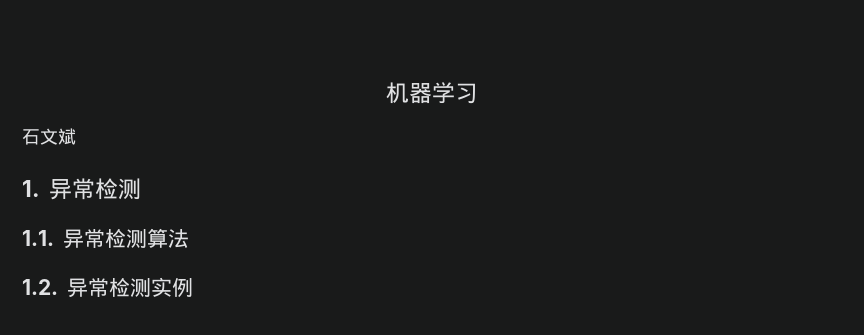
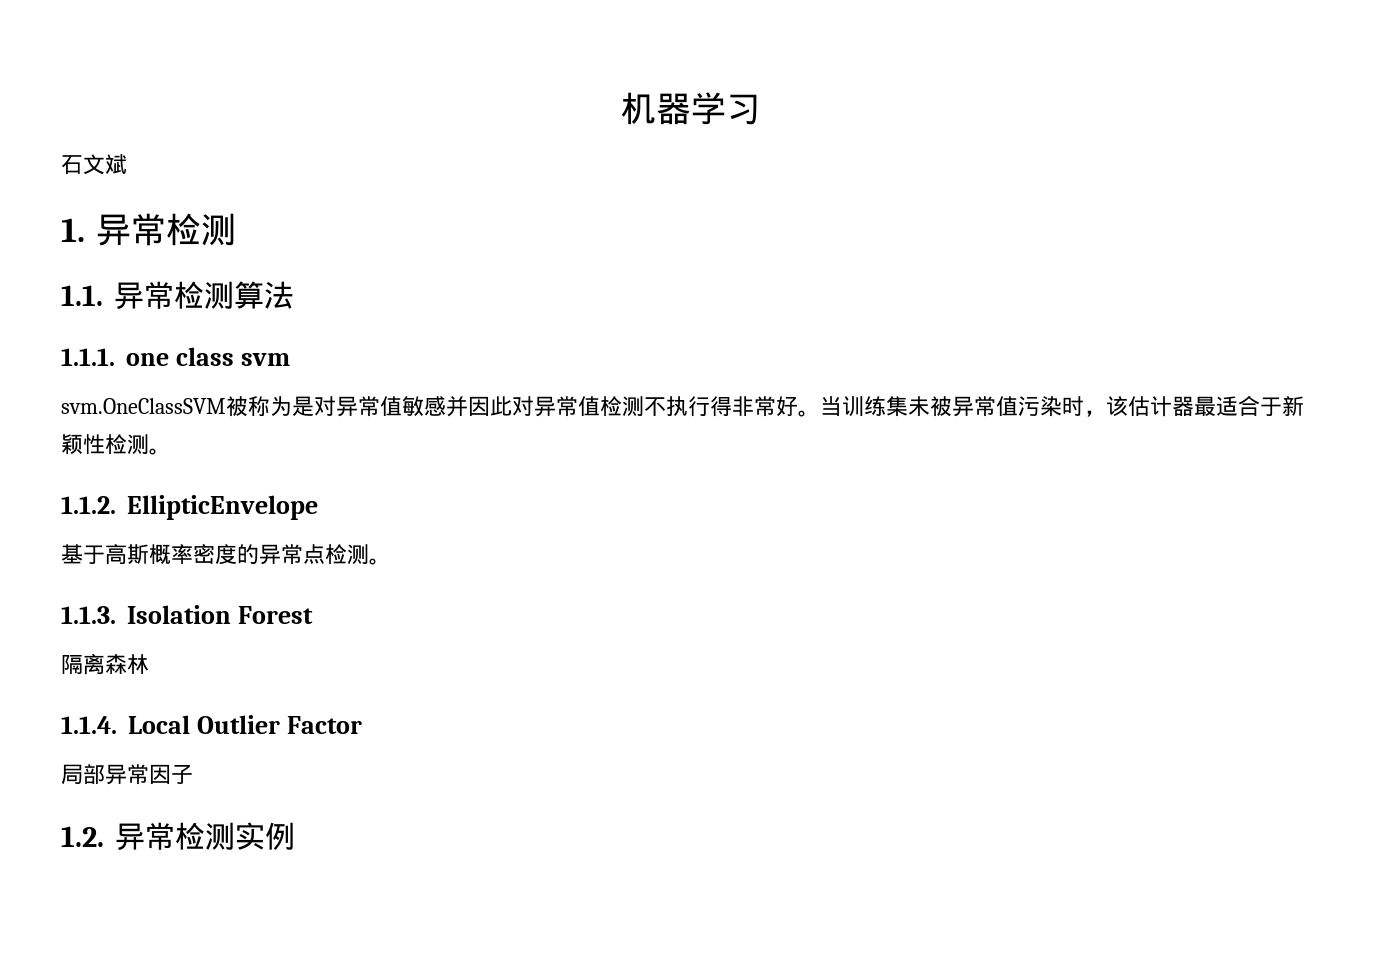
(189, 238) none -> [61,347,290,366] [61,395,1304,417] [61,434,171,455] [61,495,318,520] [61,544,391,565] [61,605,313,624] [61,653,149,675] [61,715,362,734] [61,764,193,785] // 1.1.1. one class svm // svm.OneClassSVM被称为是对异常值敏感并因此对异常值检测不执行得非常好。当训练集未被异常值污染时，该估计器最适合于新颖性检测。 // 1.1.2. EllipticEnvelope // 基于高斯概率密度的异常点检测。 // 1.1.3. Isolation Forest // 隔离森林 // 1.1.4. Local Outlier Factor // 局部异常因子

